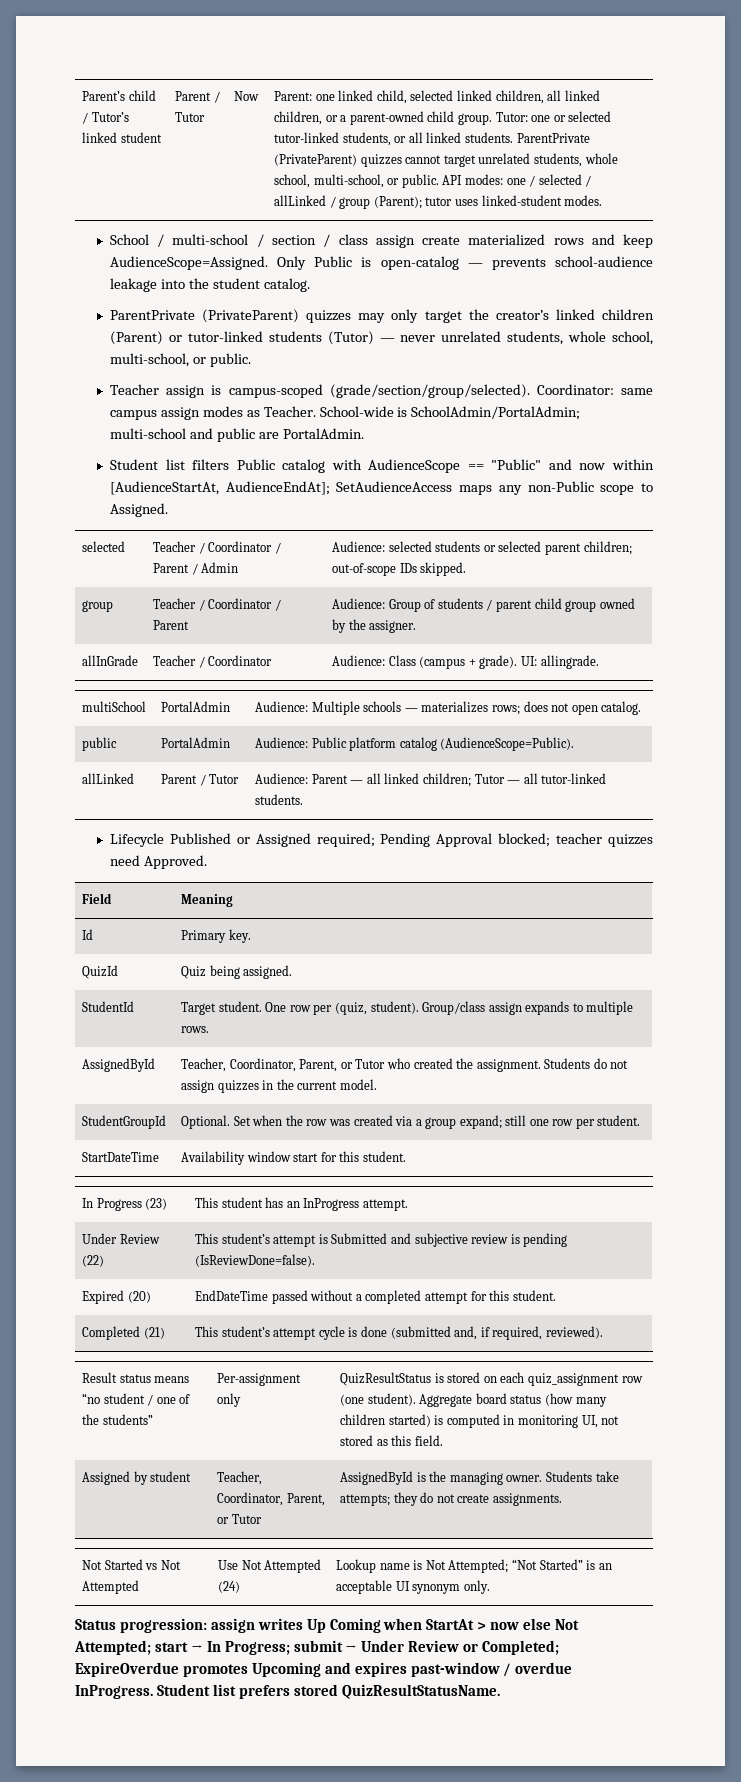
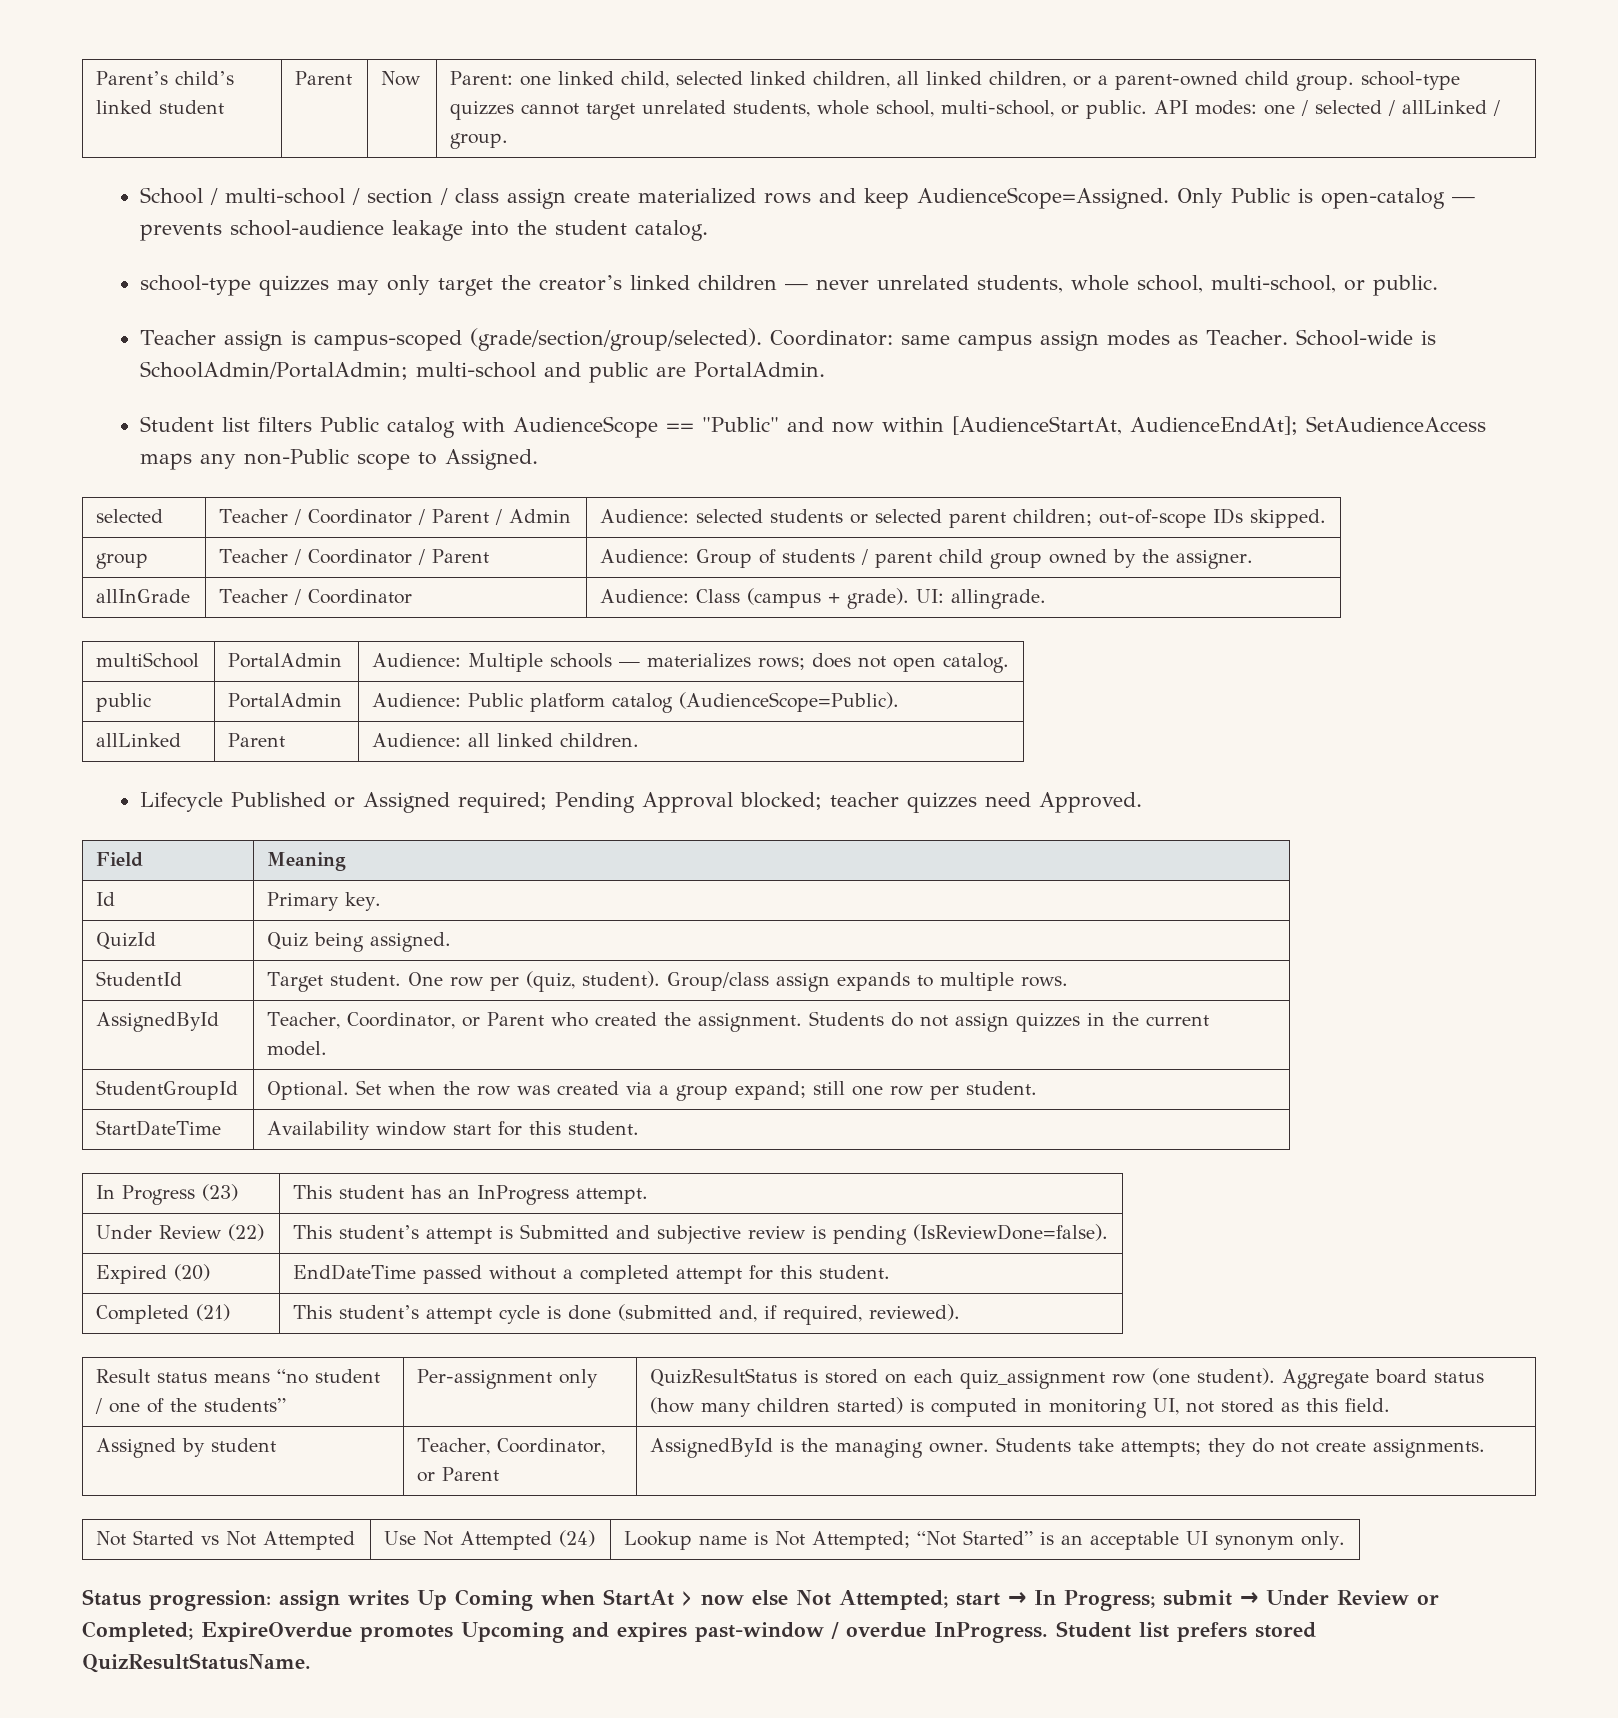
[128,90,156,101] [82,112,129,124] child / Tutor’s -> [175,71,235,85] child’s
[213,91,220,103] [175,112,206,122] / Tutor -> (353, 78) none
[495,111,612,122] [274,132,590,146] [274,154,358,166] Tutor: one or selected tutor-linked students, or all linked students. ParentPrivate (PrivateParent) -> [1361,71,1461,90] school-type
[339,195,603,209] group (Parent); tutor uses linked-student modes. -> [450,133,509,149] group.
[109,309,300,323] ParentPrivate (PrivateParent) -> [140,275,252,296] school-type
[109,331,374,345] (Parent) or tutor-linked students (Tutor) -> (778, 282) none
[199,774,240,786] [255,773,607,787] [255,794,304,805] / Tutor | Audience: Parent — all linked children; Tutor — all tutor-linked students. -> [372,733,640,747] | Audience: all linked children.
[299,1059,386,1072] Parent, or Tutor -> [462,1012,545,1027] or Parent
[286,1493,325,1506] [217,1514,262,1524] Parent, or Tutor -> [417,1467,500,1482] or Parent

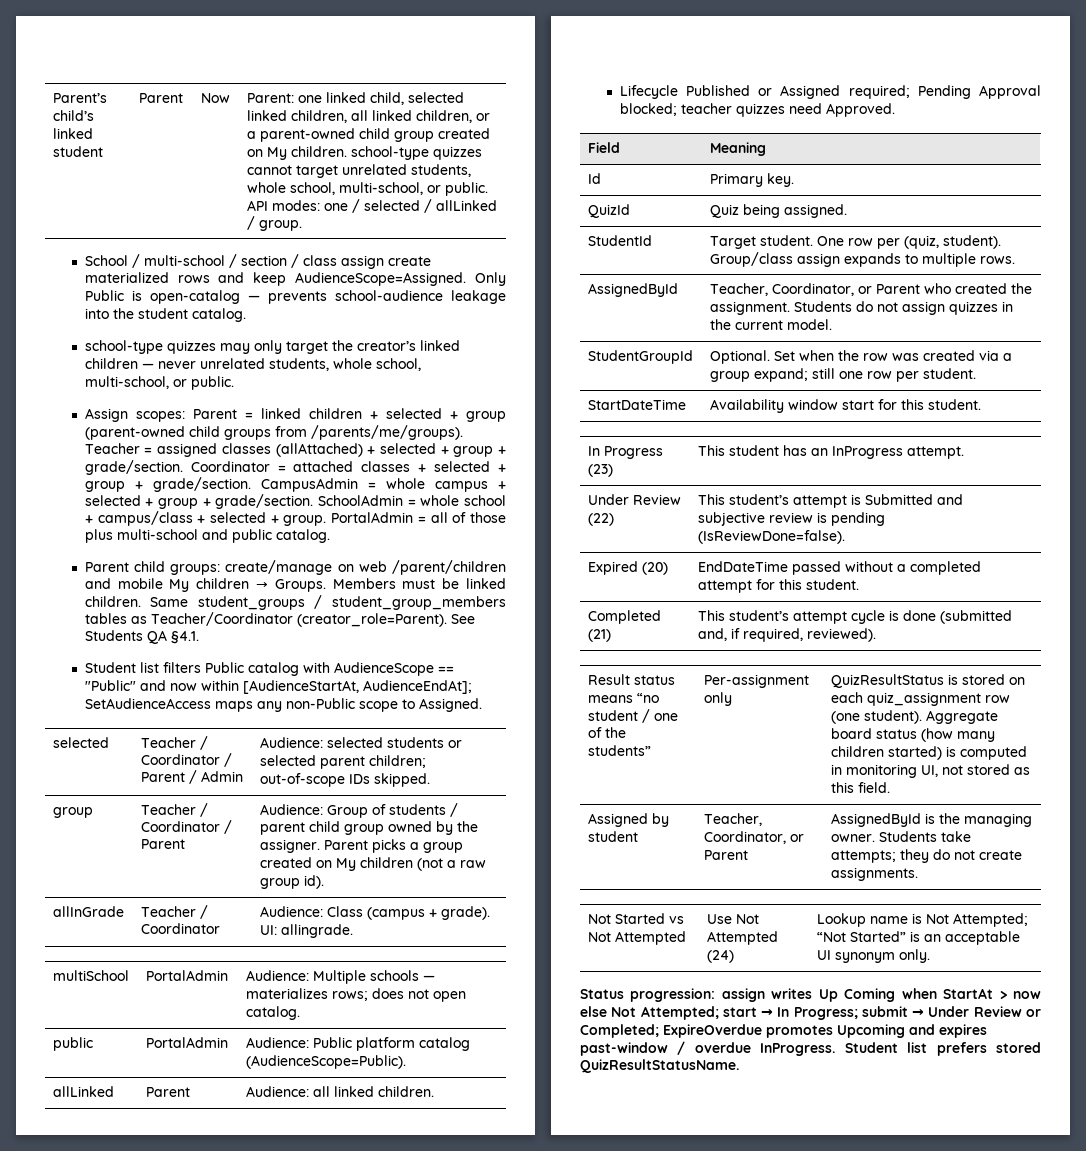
[1296,75,1355,91] group. -> [394,128,491,142] [247,146,348,160] group created on My children.
[140,328,1437,351] [140,361,826,383] Teacher assign is campus-scoped (grade/section/group/selected). Coordinator: same campus assign modes as Teacher. School-wide is SchoolAdmin/PortalAdmin; multi-school and public are PortalAdmin. -> [84,408,506,422] [84,425,463,440] [84,443,506,457] [84,460,506,475] [84,477,506,492] [84,494,506,509] [84,511,506,526] [84,529,330,543] [84,560,506,575] [84,578,506,592] [84,595,506,610] [84,612,475,627] [84,630,199,644] Assign scopes: Parent = linked children + selected + group (parent-owned child groups from /parents/me/groups). Teacher = assigned classes (allAttached) + selected + group + grade/section. Coordinator = attached classes + selected + group + grade/section. CampusAdmin = whole campus + selected + group + grade/section. SchoolAdmin = whole school + campus/class + selected + group. PortalAdmin = all of those plus multi-school and public catalog. // Parent child groups: create/manage on web /parent/children and mobile My children → Groups. Members must be linked children. Same student_groups / student_group_members tables as Teacher/Coordinator (creator_role=Parent). See Students QA §4.1.
(1254, 559) none -> [324,839,464,853] [260,857,487,871] [260,875,325,889] Parent picks a group created on My children (not a raw group id).

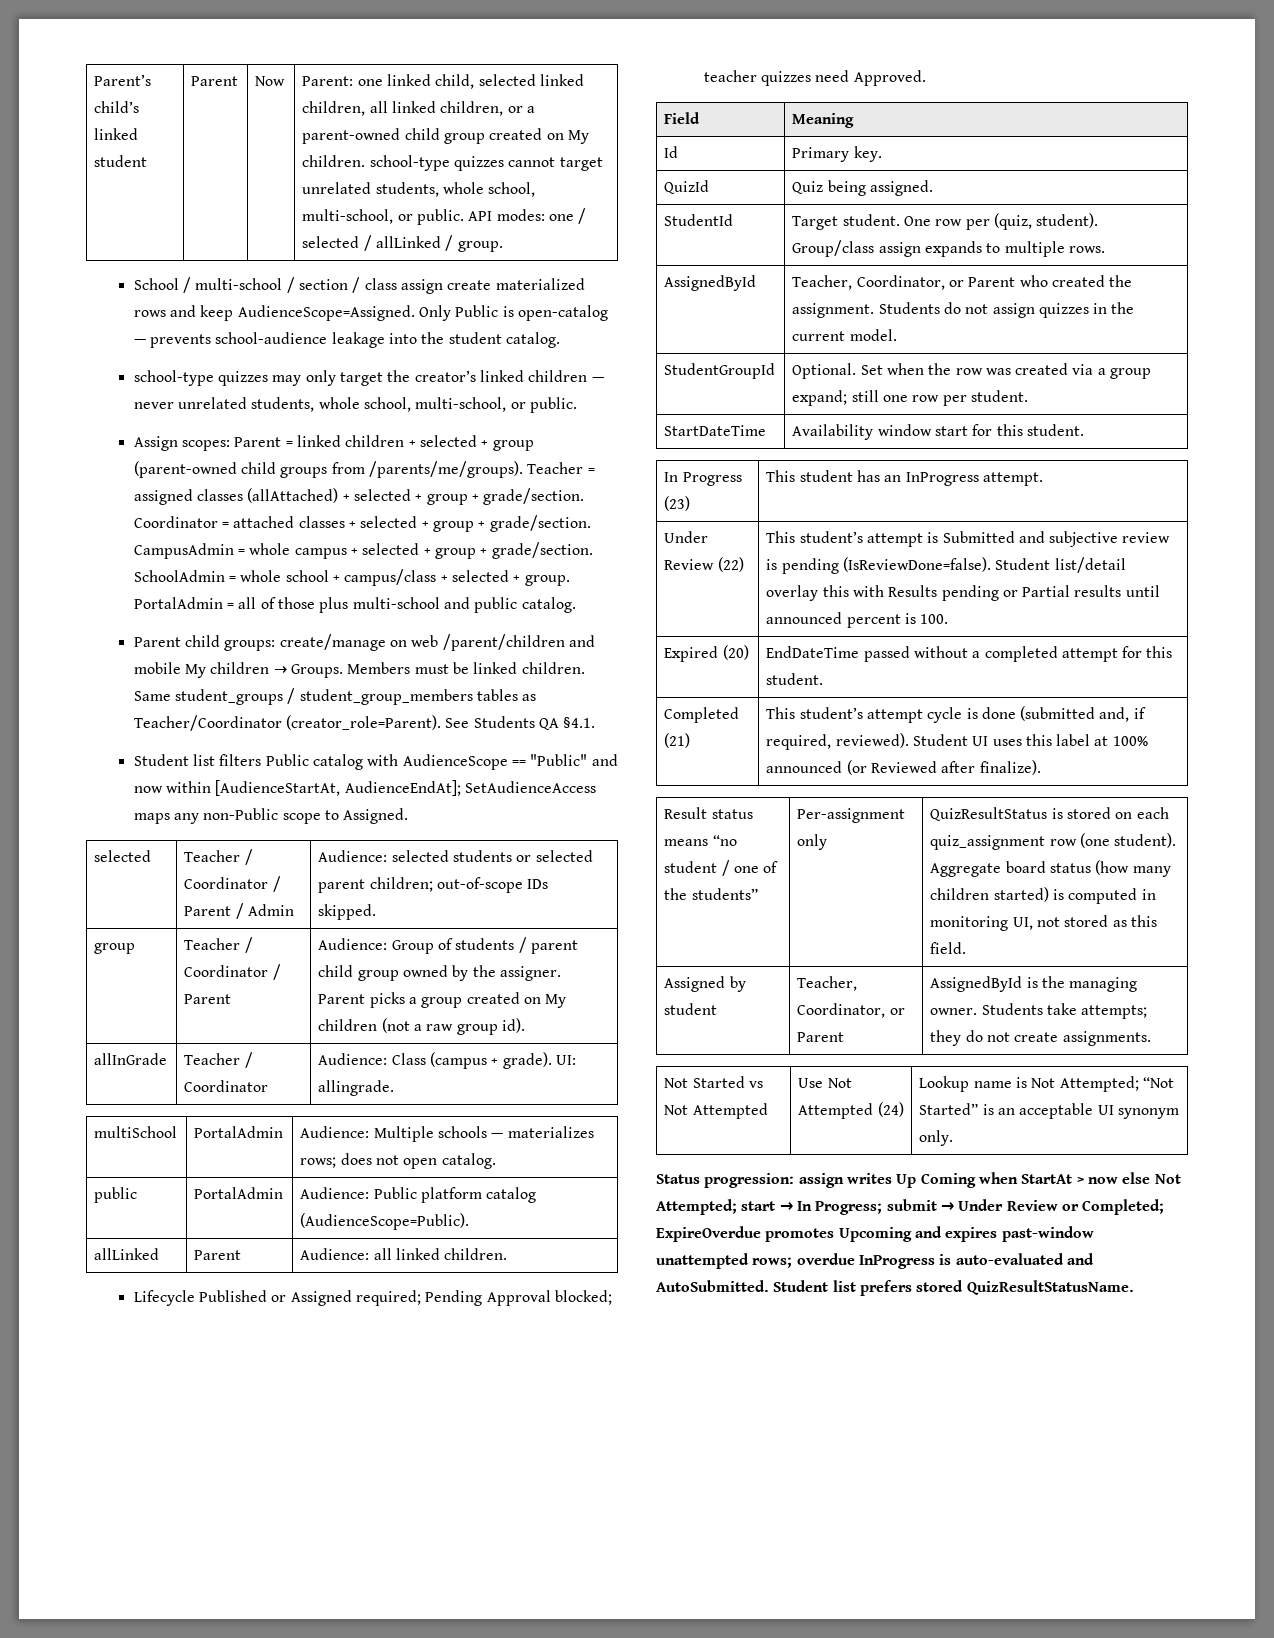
(846, 537) none -> [995,557,1126,573] [766,585,1160,601] [766,612,949,628] Student list/detail overlay this with Results pending or Partial results until announced percent is 100.
(877, 635) none -> [912,734,1148,746] [766,760,1041,775] Student UI uses this label at 100% announced (or Reviewed after finalize).
[677,1041,836,1056] / overdue InProgress. -> [656,1253,1094,1269] [656,1280,769,1292] unattempted rows; overdue InProgress is auto-evaluated and AutoSubmitted.

